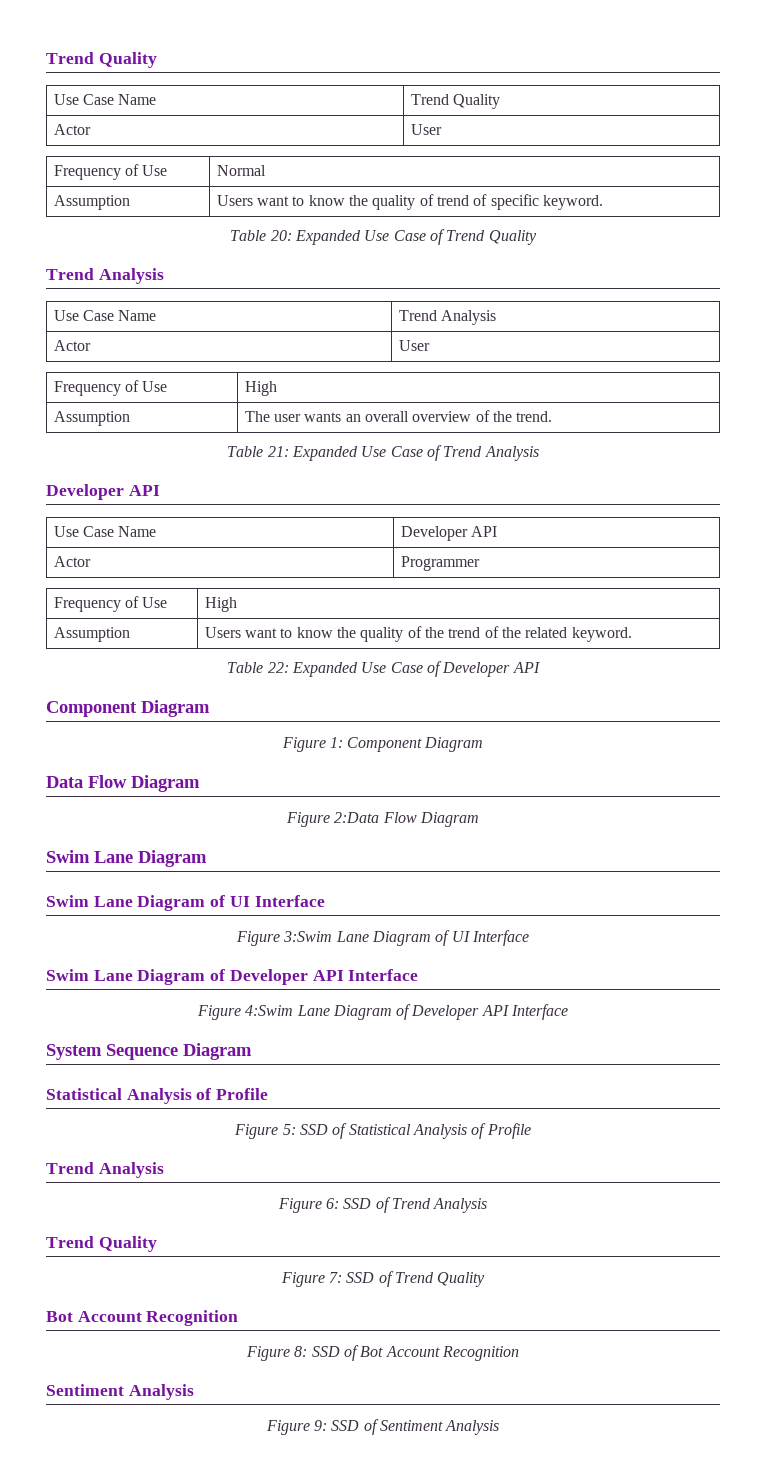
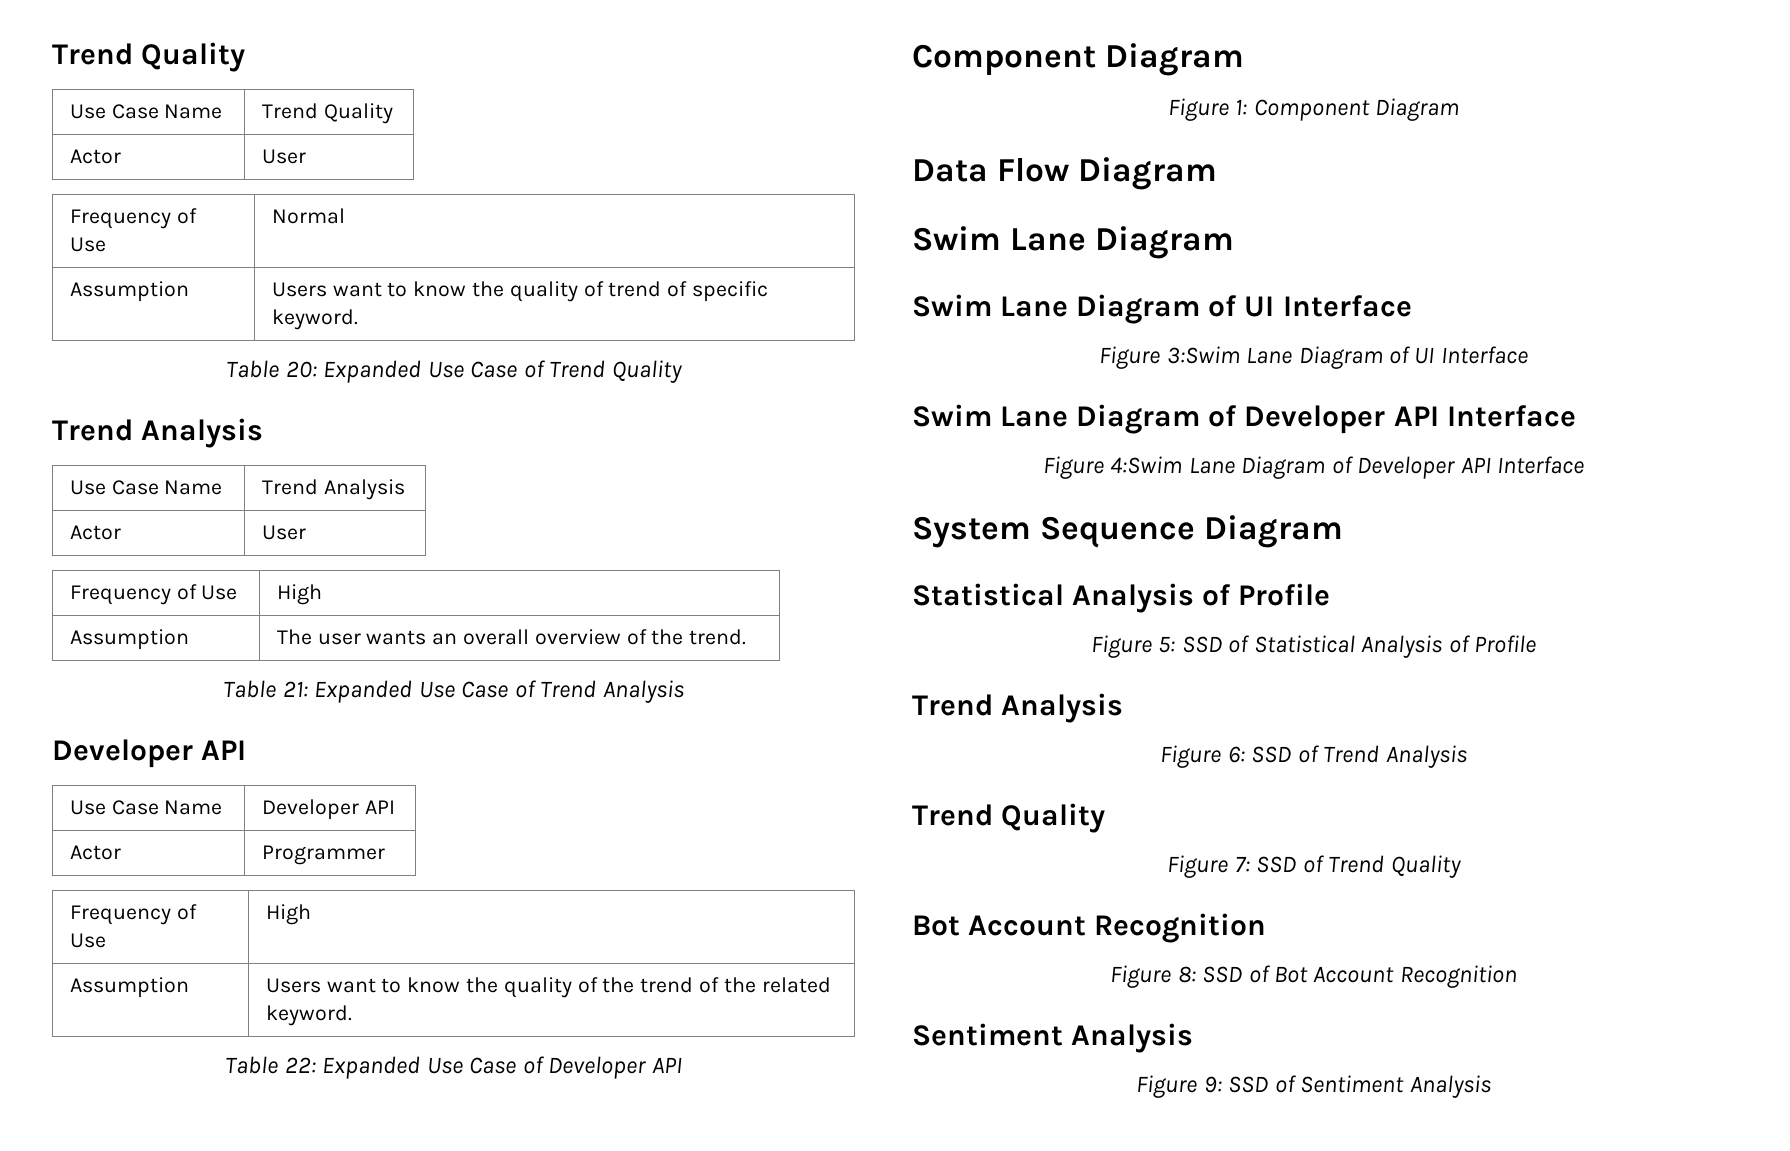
[286,812,479,827] // Figure 2:Data Flow Diagram -> (1218, 173) none

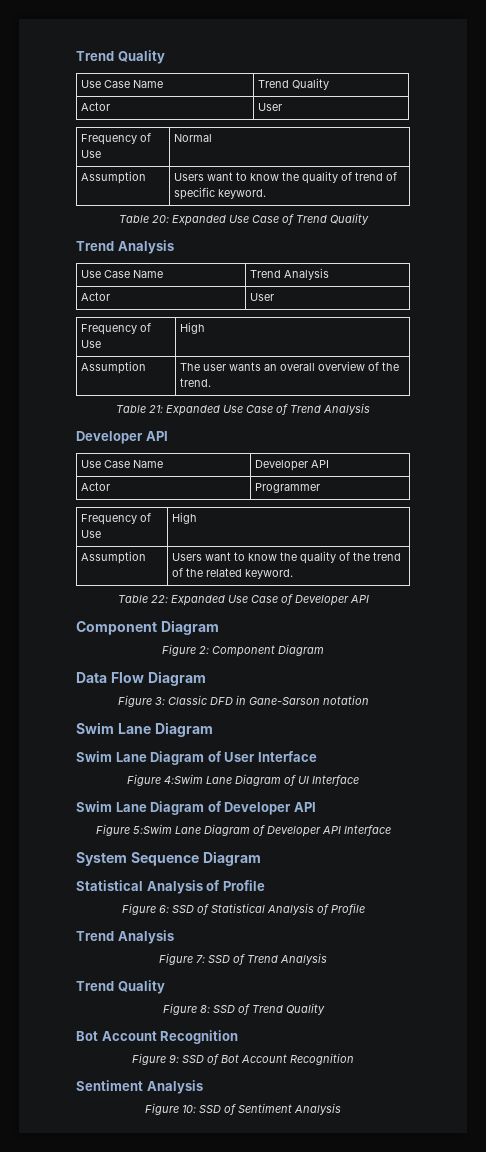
[1235,99,1248,115] 1: -> [199,646,209,654] 2:
(1218, 173) none -> [117,695,369,707] // Figure 3: Classic DFD in Gane-Sarson notation
[1244,295,1412,317] [1099,346,1240,369] UI Interface // Figure 3:Swim -> [224,751,317,762] [127,774,203,786] User Interface // Figure 4:Swim
[1446,405,1576,427] [1042,456,1183,479] Interface // Figure 4:Swim -> [95,824,172,836] // Figure 5:Swim
[1158,636,1176,653] 5: -> [158,905,169,913] 6:
[1227,746,1245,763] 6: -> [196,955,205,963] 7:
[1234,856,1250,872] 7: -> [199,1005,210,1013] 8:
[1177,966,1196,983] 8: -> [169,1054,179,1063] 9:
[1203,1076,1222,1093] 9: -> [182,1105,196,1113] 10:

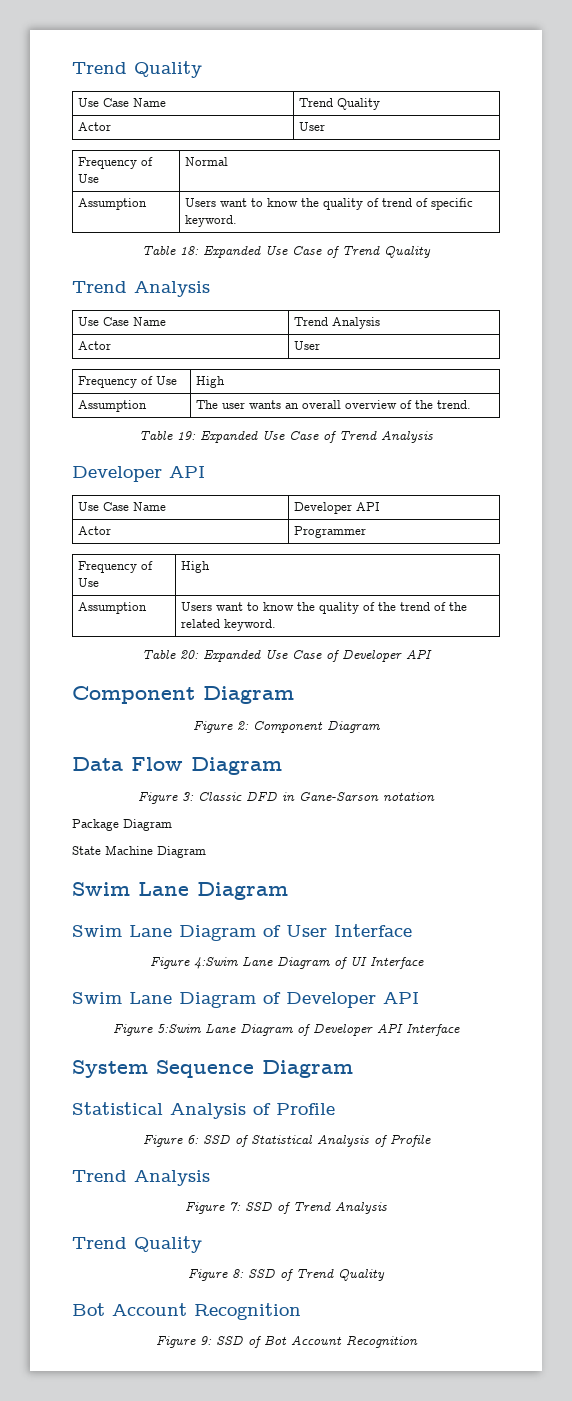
[151,215,169,223] 20: -> [180,246,199,255] 18:
[149,405,163,413] 21: -> [177,431,196,440] 19:
[150,595,168,603] 22: -> [180,650,199,659] 20:
(369, 700) none -> [72,819,172,831] [72,845,206,858] // Package Diagram // State Machine Diagram
[76,1080,203,1094] [145,1103,341,1115] // Sentiment Analysis // Figure 10: SSD of Sentiment Analysis -> (418, 1341) none

